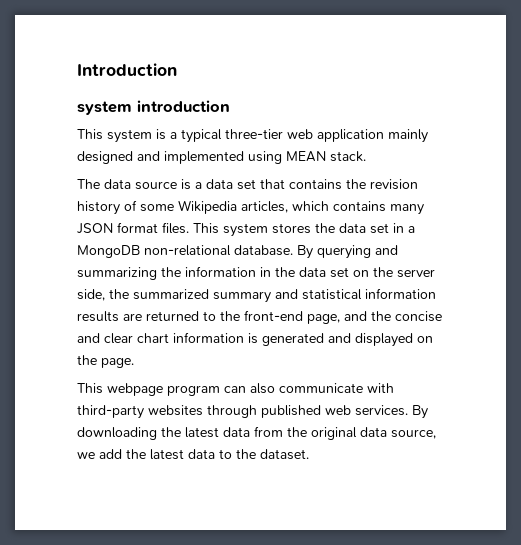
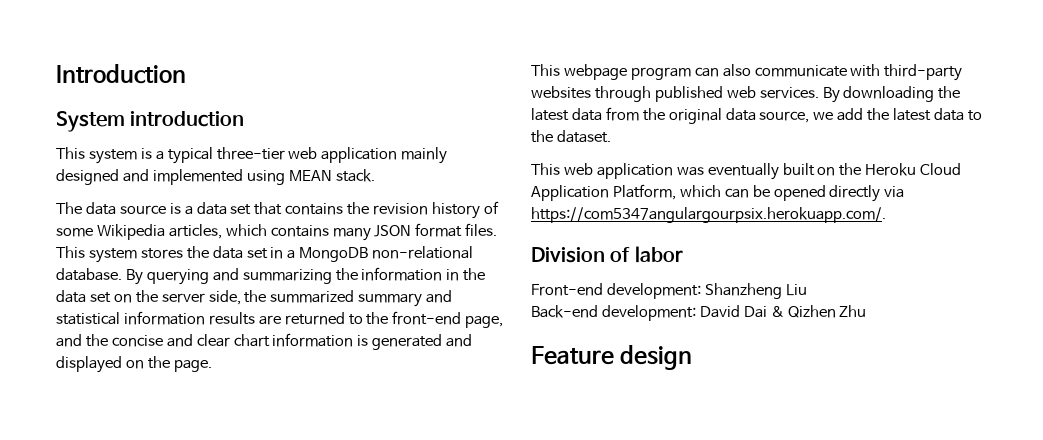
[77,101,132,115] system -> [56,111,125,132] System
(309, 454) none -> [531,163,962,180] [531,184,905,202] [531,207,886,223] [531,246,683,263] [531,283,807,299] [531,305,867,321] [531,345,693,370] // This web application was eventually built on the Heroku Cloud Application Platform, which can be opened directly via https://com5347angulargourpsix.herokuapp.com/. // Division of labor // Front-end development: Shanzheng Liu // Back-end development: David Dai & Qizhen Zhu // Feature design

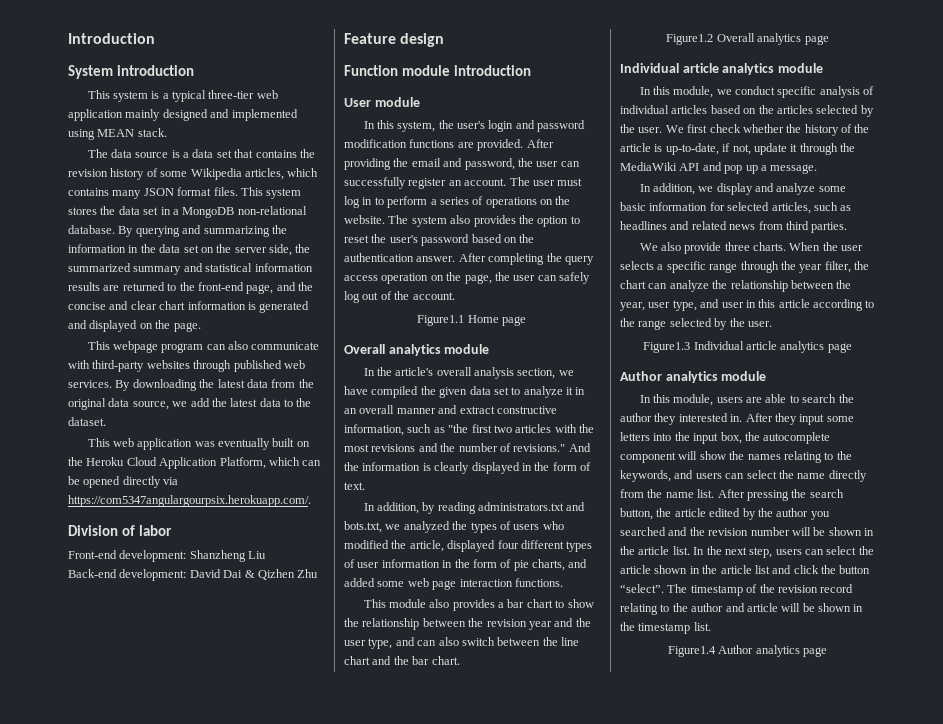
(693, 357) none -> [344,65,531,76] [344,97,420,107] [363,120,586,132] [344,139,554,151] [344,158,580,170] [344,177,583,189] [344,196,571,208] [344,215,580,227] [344,234,535,246] [344,253,594,265] [344,272,590,284] [344,291,455,303] [417,315,526,326] [344,344,490,356] [363,367,574,379] [344,386,586,398] [344,405,557,414] [344,424,594,436] [344,443,591,452] [344,462,591,474] [344,482,365,490] [363,502,586,514] [344,521,564,533] [344,540,593,552] [344,559,588,571] [344,578,563,590] [363,599,594,611] [344,618,591,630] [344,637,579,649] [344,656,460,665] [666,33,829,45] [620,63,823,75] [639,86,875,98] [620,105,874,117] [620,124,870,136] [620,143,855,155] [620,162,818,174] [639,183,846,195] [620,202,852,214] [620,221,848,233] [639,242,864,254] [620,261,869,273] [620,280,852,292] [620,299,875,311] [620,318,772,330] [643,341,852,353] [620,371,767,383] [639,394,854,406] [620,413,854,425] [620,432,831,444] [620,451,852,463] [620,470,867,482] [620,489,844,501] [620,508,830,520] [620,527,874,536] [620,546,874,558] [620,565,871,574] [620,584,854,596] [620,603,864,615] [620,622,711,634] [667,645,828,657] // Function module introduction // User module // In this system, the user's login and password modification functions are provided. After providing the email and password, the user can successfully register an account. The user must log in to perform a series of operations on the website. The system also provides the option to reset the user's password based on the authentication answer. After completing the query access operation on the page, the user can safely log out of the account. // Figure1.1 Home page // Overall analytics module // In the article's overall analysis section, we have compiled the given data set to analyze it in an overall manner and extract constructive information, such as "the first two articles with the most revisions and the number of revisions." And the information is clearly displayed in the form of text. // In addition, by reading administrators.txt and bots.txt, we analyzed the types of users who modified the article, displayed four different types of user information in the form of pie charts, and added some web page interaction functions. // This module also provides a bar chart to show the relationship between the revision year and the user type, and can also switch between the line chart and the bar chart. // Figure1.2 Overall analytics page // Individual article analytics module // In this module, we conduct specific analysis of individual articles based on the articles selected by the user. We first check whether the history of the article is up-to-date, if not, update it through the MediaWiki API and pop up a message. // In addition, we display and analyze some basic information for selected articles, such as headlines and related news from third parties. // We also provide three charts. When the user selects a specific range through the year filter, the chart can analyze the relationship between the year, user type, and user in this article according to the range selected by the user. // Figure1.3 Individual article analytics page // Author analytics module // In this module, users are able to search the author they interested in. After they input some letters into the input box, the autocomplete component will show the names relating to the keywords, and users can select the name directly from the name list. After pressing the search button, the article edited by the author you searched and the revision number will be shown in the article list. In the next step, users can select the article shown in the article list and click the button “select”. The timestamp of the revision record relating to the author and article will be shown in the timestamp list. // Figure1.4 Author analytics page

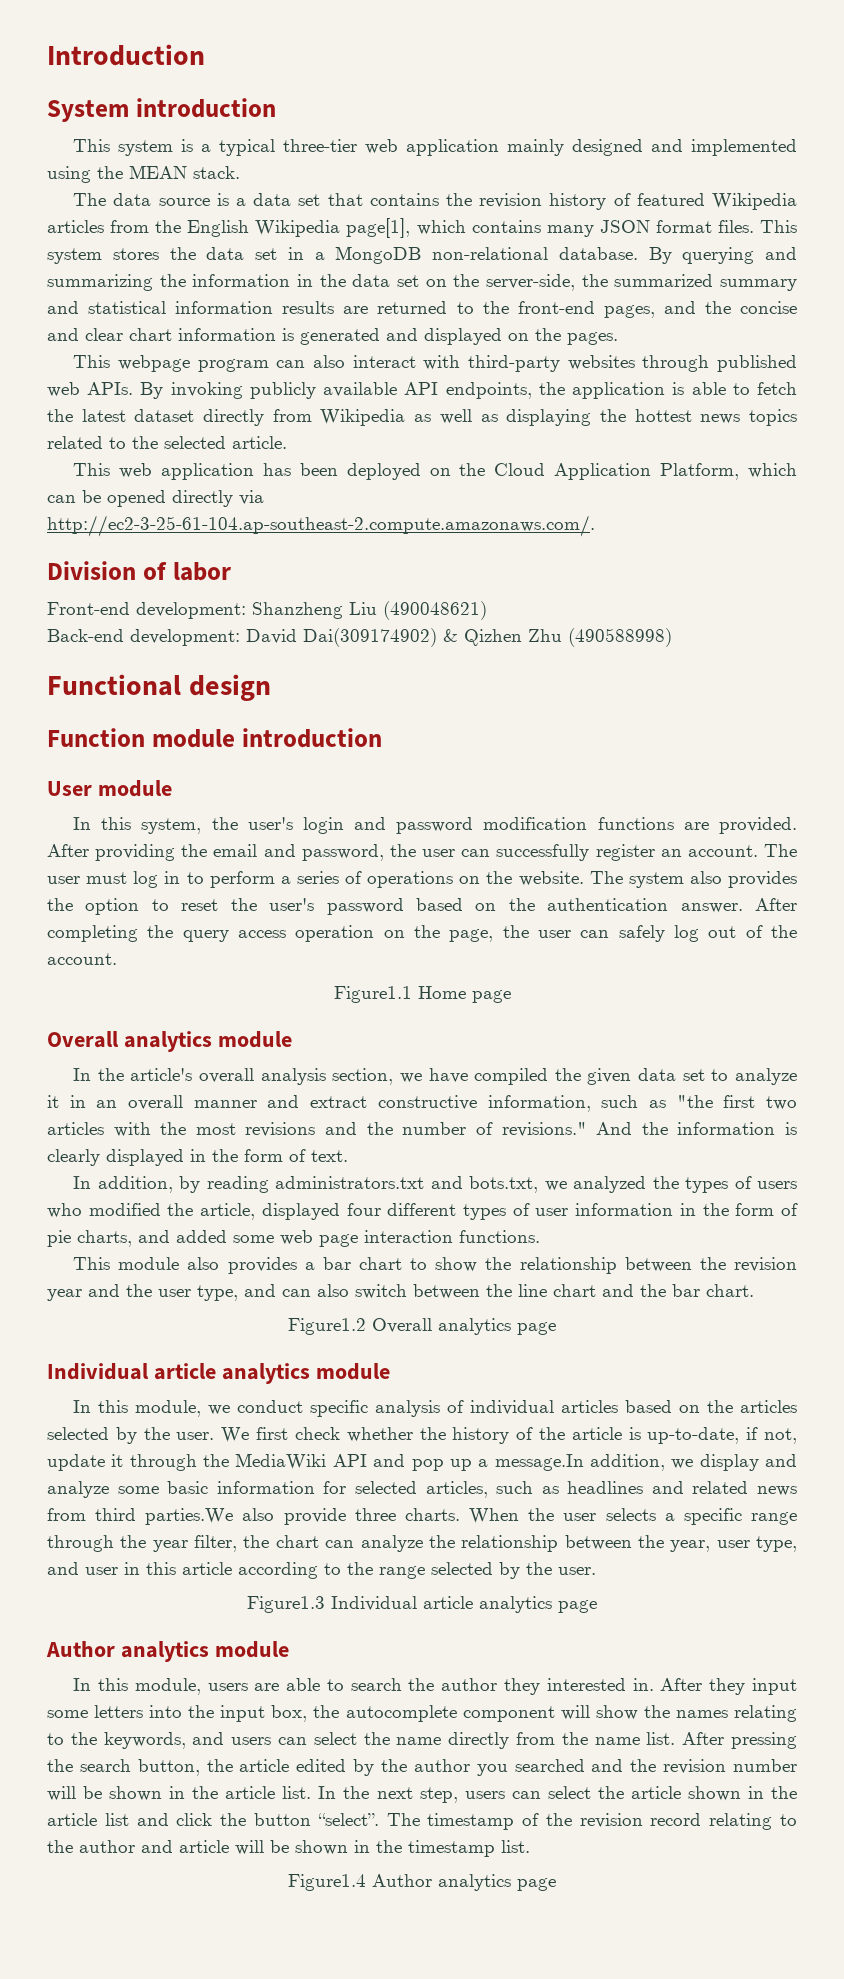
(95, 134) none -> [97,166,123,179] the
[160,168,284,180] some Wikipedia articles, -> [636,193,798,210] [47,218,411,238] featured Wikipedia articles from the English Wikipedia page[1],
[234,244,292,256] server side, -> [486,274,576,291] server-side,
[246,284,274,294] page, -> [603,305,655,318] pages,
[173,322,201,332] page. -> [567,332,618,345] pages.
[251,342,320,350] communicate -> [352,355,416,368] interact
[68,379,314,391] [68,398,312,410] [68,417,106,426] services. By downloading the latest data from the original data source, we add the latest data to the dataset. -> [87,382,798,399] [47,409,798,426] [47,436,287,449] APIs. By invoking publicly available API endpoints, the application is able to fetch the latest dataset directly from Wikipedia as well as displaying the hottest news topics related to the selected article.
[194,438,310,450] [68,457,125,466] was eventually built on the Heroku -> [262,463,486,480] has been deployed on the
[68,495,311,507] https://com5347angulargourpsix.herokuapp.com/. -> [47,515,595,537] http://ec2-3-25-61-104.ap-southeast-2.compute.amazonaws.com/.
(267, 555) none -> [383,601,487,620] (490048621)
[223,570,243,578] Dai -> [303,628,437,647] Dai(309174902)
[344,33,396,44] // Feature -> [568,628,672,647] [47,674,181,696] (490588998) // Functional
[770,164,818,174] [639,184,651,192] message. // In -> [494,1454,584,1471] message.In
[811,222,848,233] [639,243,658,251] parties. // We -> [145,1508,234,1525] parties.We

